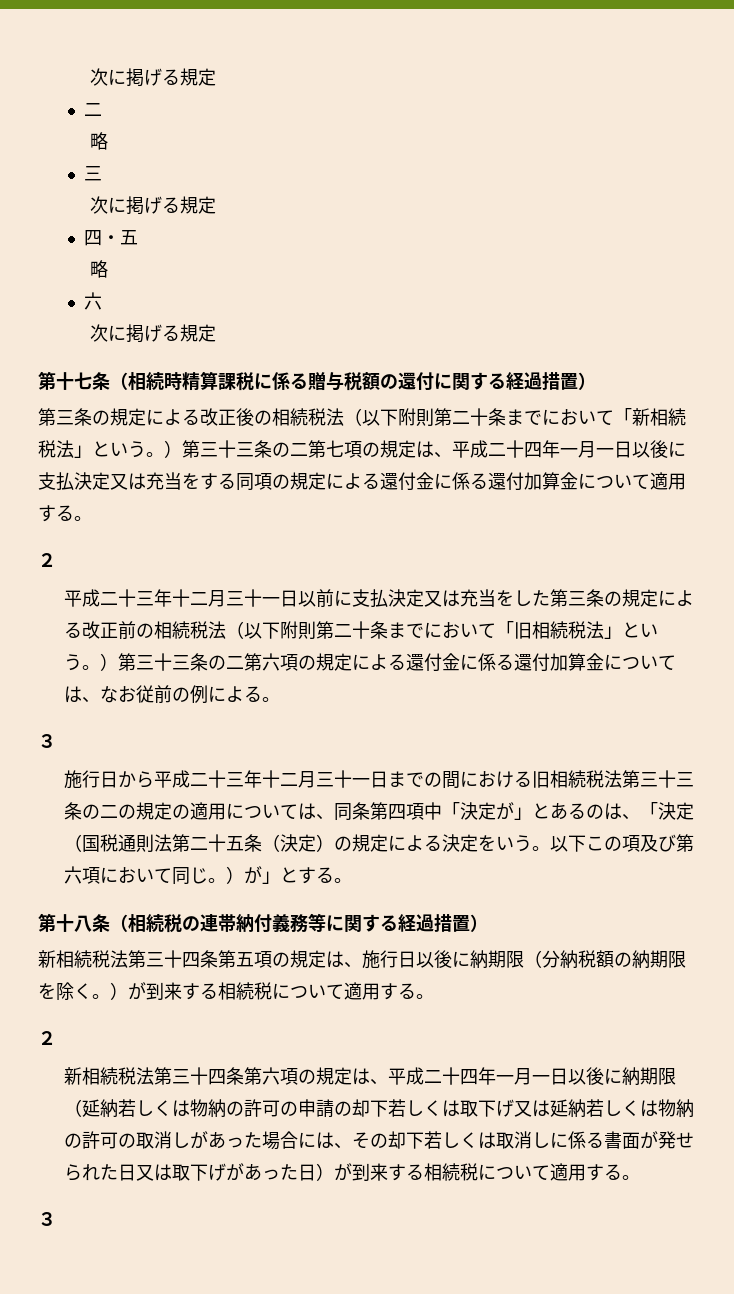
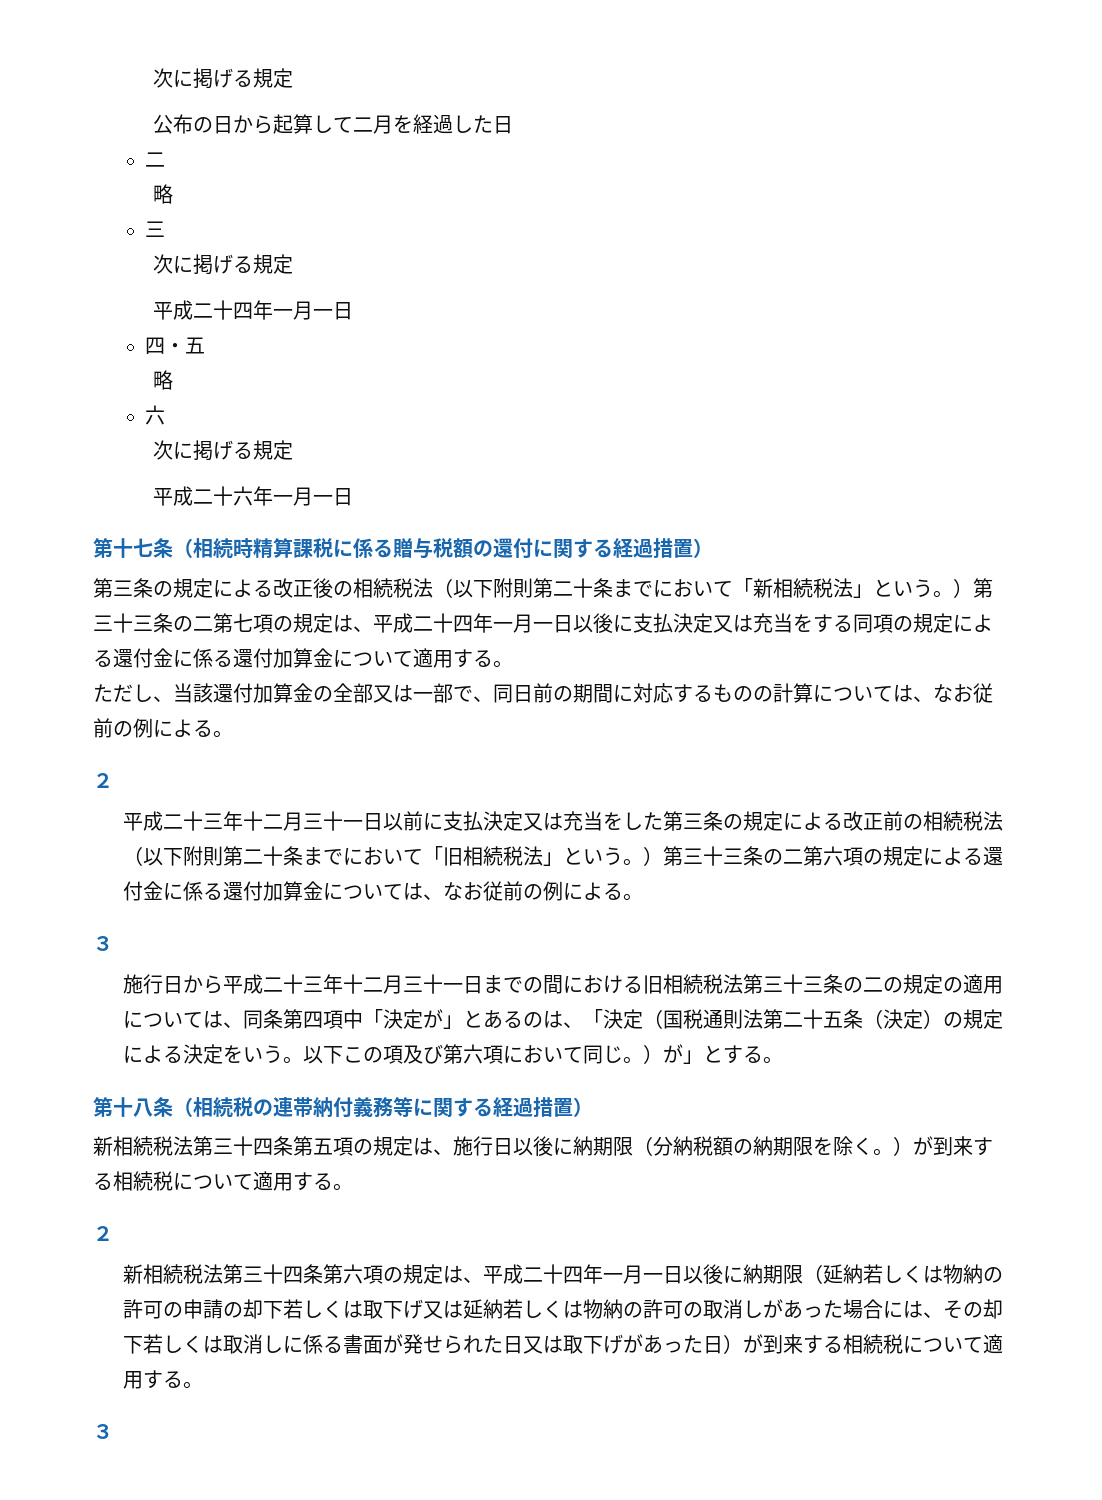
[89,68,216,87] 次に掲げる規定 -> [153,68,294,89] [153,114,514,134] 次に掲げる規定 // 公布の日から起算して二月を経過した日
(216, 205) none -> [153,300,354,320] // 平成二十四年一月一日
(216, 333) none -> [153,486,354,506] // 平成二十六年一月一日
(92, 518) none -> [93,683,993,703] [93,718,233,738] // ただし、当該還付加算金の全部又は一部で、同日前の期間に対応するものの計算については、なお従前の例による。

